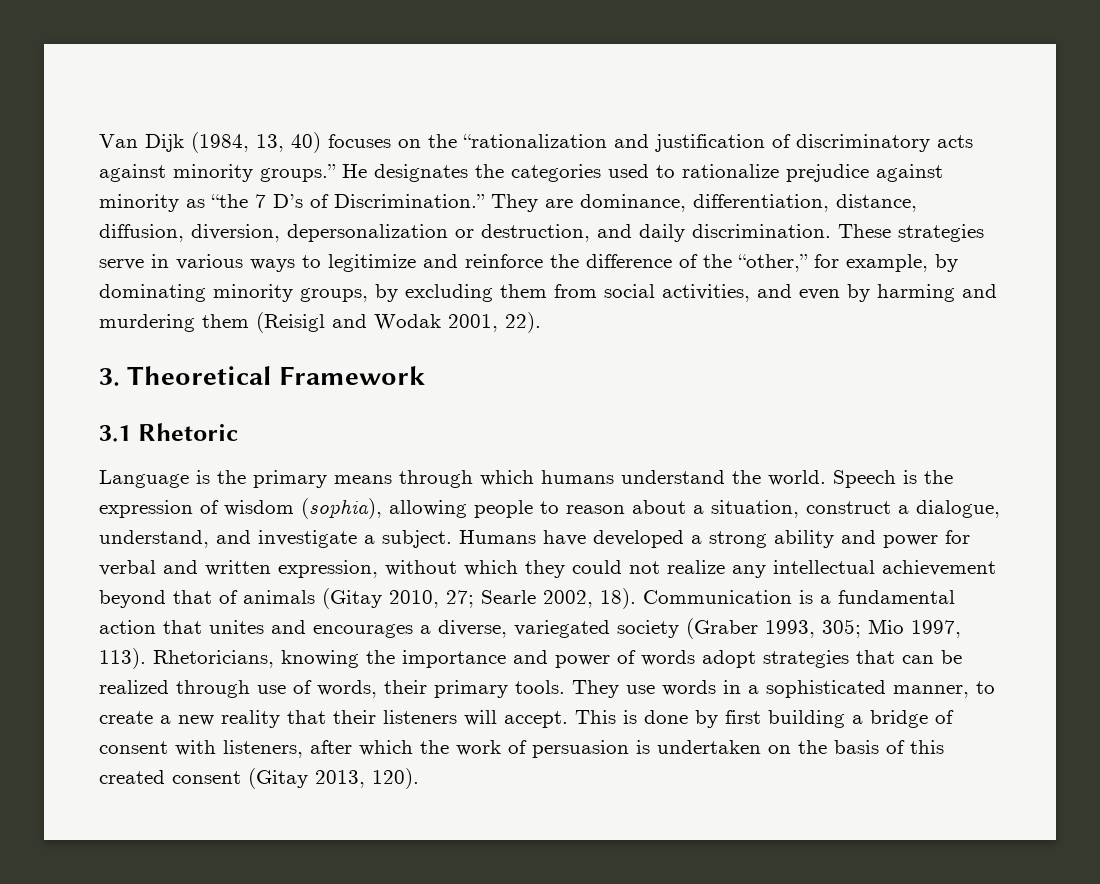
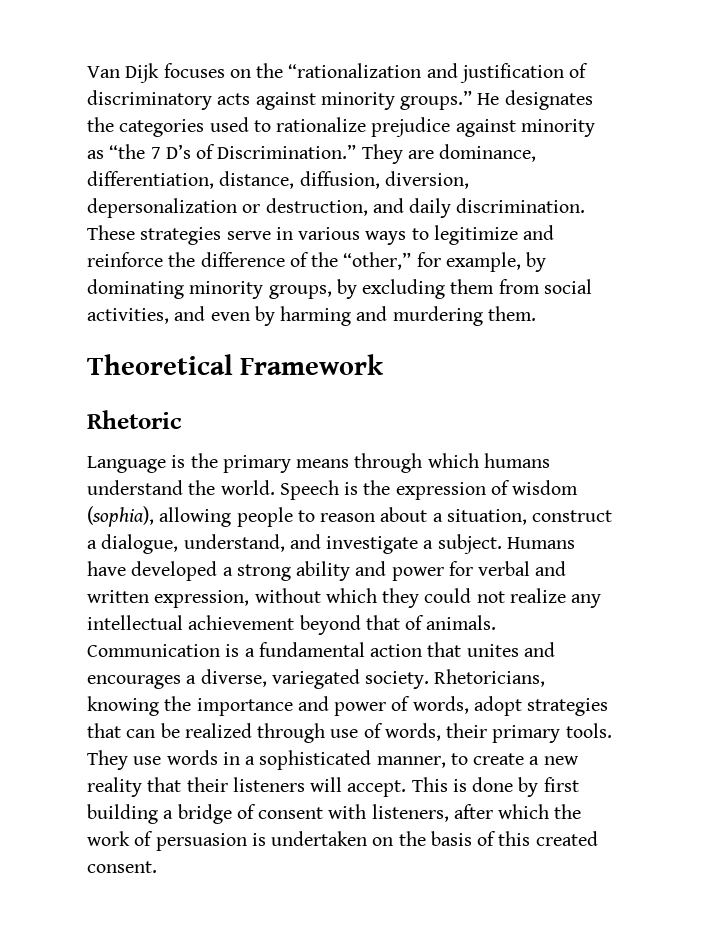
[191,132,321,153] (1984, 13, 40) -> (160, 73) none
[202,312,541,333] [99,368,120,386] them (Reisigl and Wodak 2001, 22). // 3. -> [487,306,536,321] them. //
[99,425,131,442] 3.1 -> (385, 364) none
[243,588,636,609] animals (Gitay 2010, 27; Searle 2002, 18). -> [426,615,497,630] animals.
[617,618,961,639] [99,648,146,669] society (Graber 1993, 305; Mio 1997, 113). -> [365,671,430,689] society.
[641,650,695,666] words -> [412,696,469,714] words,
[172,768,419,789] consent (Gitay 2013, 120). -> [87,861,157,873] consent.

